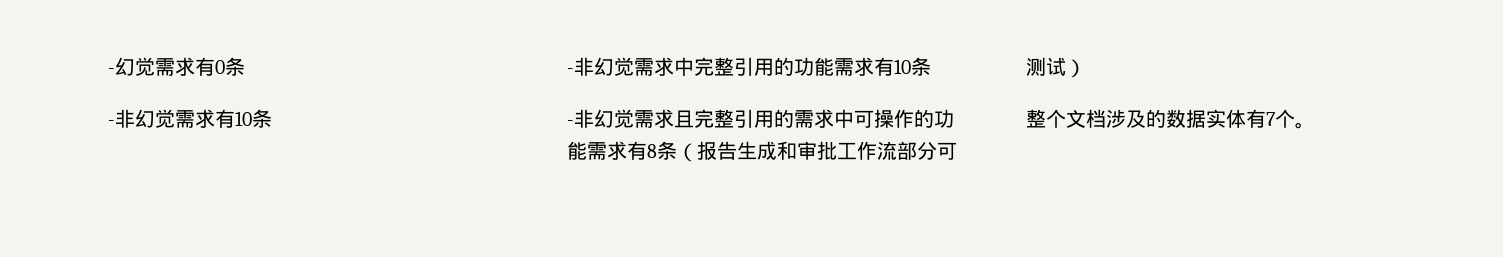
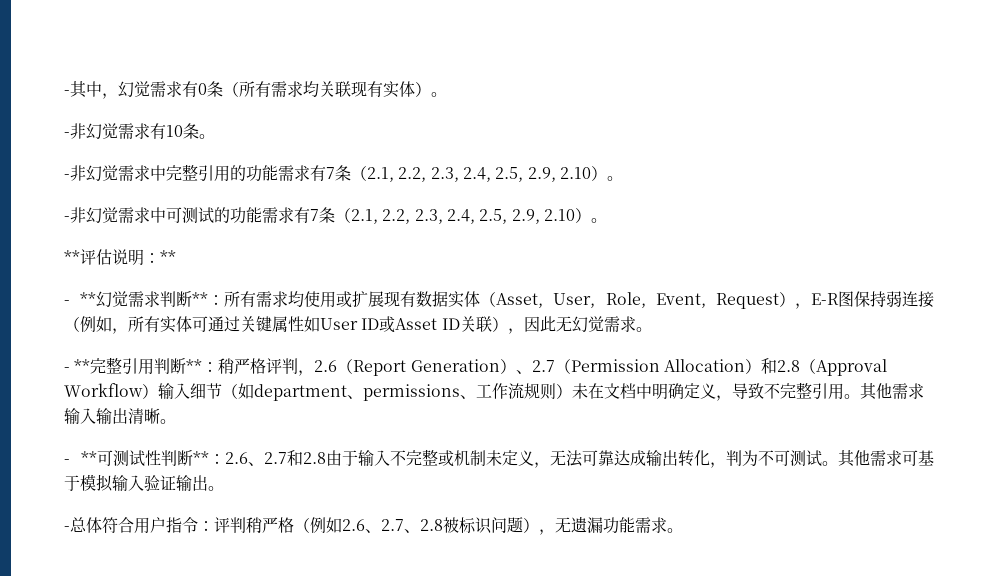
[108,68,115,74] - -> [64,81,118,99] -其中，
(245, 66) none -> [223,81,447,98] （所有需求均关联现有实体）。
(272, 118) none -> [199,134,215,139] 。
[894,57,931,76] [567,109,954,128] [567,141,957,162] [1026,57,1086,78] [1026,109,1295,128] 10条 // -非幻觉需求且完整引用的需求中可操作的功能需求有8条（报告生成和审批工作流部分可测试） // 整个文档涉及的数据实体有7个 -> [326,165,623,182] [64,207,607,224] [64,249,176,266] [64,291,935,309] [64,316,652,334] [64,357,887,376] [64,382,924,401] [64,408,176,424] [64,449,934,468] [64,474,224,492] [64,516,667,535] 7条（2.1, 2.2, 2.3, 2.4, 2.5, 2.9, 2.10）。 // -非幻觉需求中可测试的功能需求有7条（2.1, 2.2, 2.3, 2.4, 2.5, 2.9, 2.10）。 // **评估说明：** // - **幻觉需求判断**：所有需求均使用或扩展现有数据实体（Asset, User, Role, Event, Request），E-R图保持弱连接（例如，所有实体可通过关键属性如User ID或Asset ID关联），因此无幻觉需求。 // - **完整引用判断**：稍严格评判，2.6（Report Generation）、2.7（Permission Allocation）和2.8（Approval Workflow）输入细节（如department、permissions、工作流规则）未在文档中明确定义，导致不完整引用。其他需求输入输出清晰。 // - **可测试性判断**：2.6、2.7和2.8由于输入不完整或机制未定义，无法可靠达成输出转化，判为不可测试。其他需求可基于模拟输入验证输出。 // -总体符合用户指令：评判稍严格（例如2.6、2.7、2.8被标识问题），无遗漏功能需求

